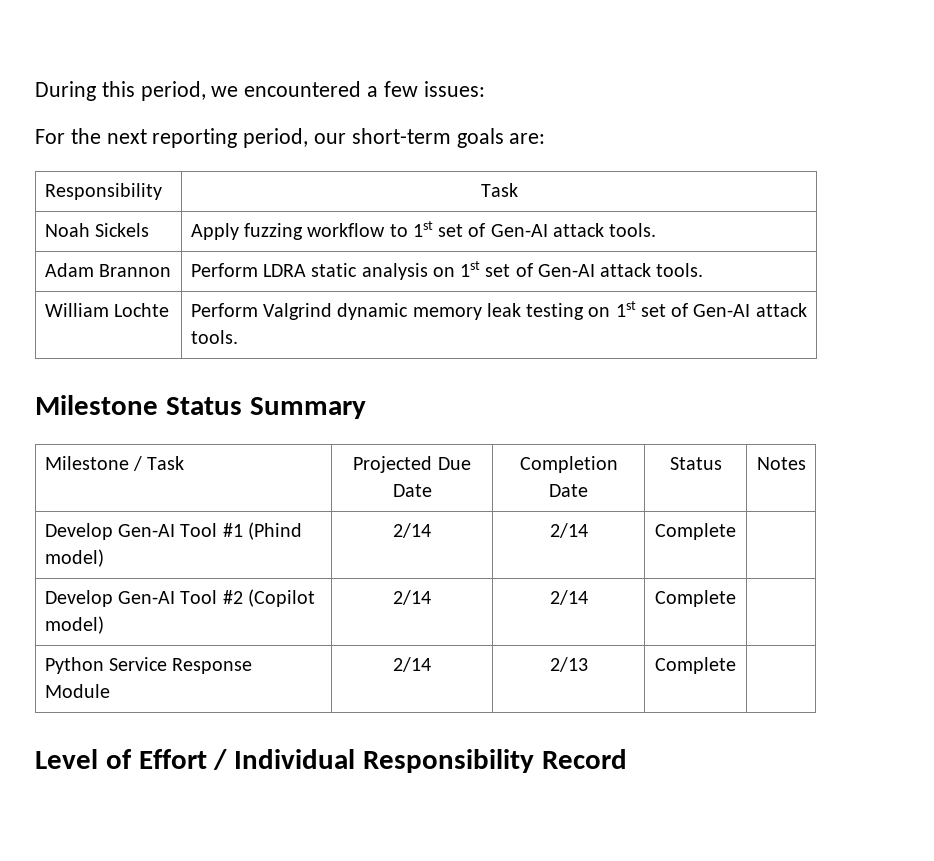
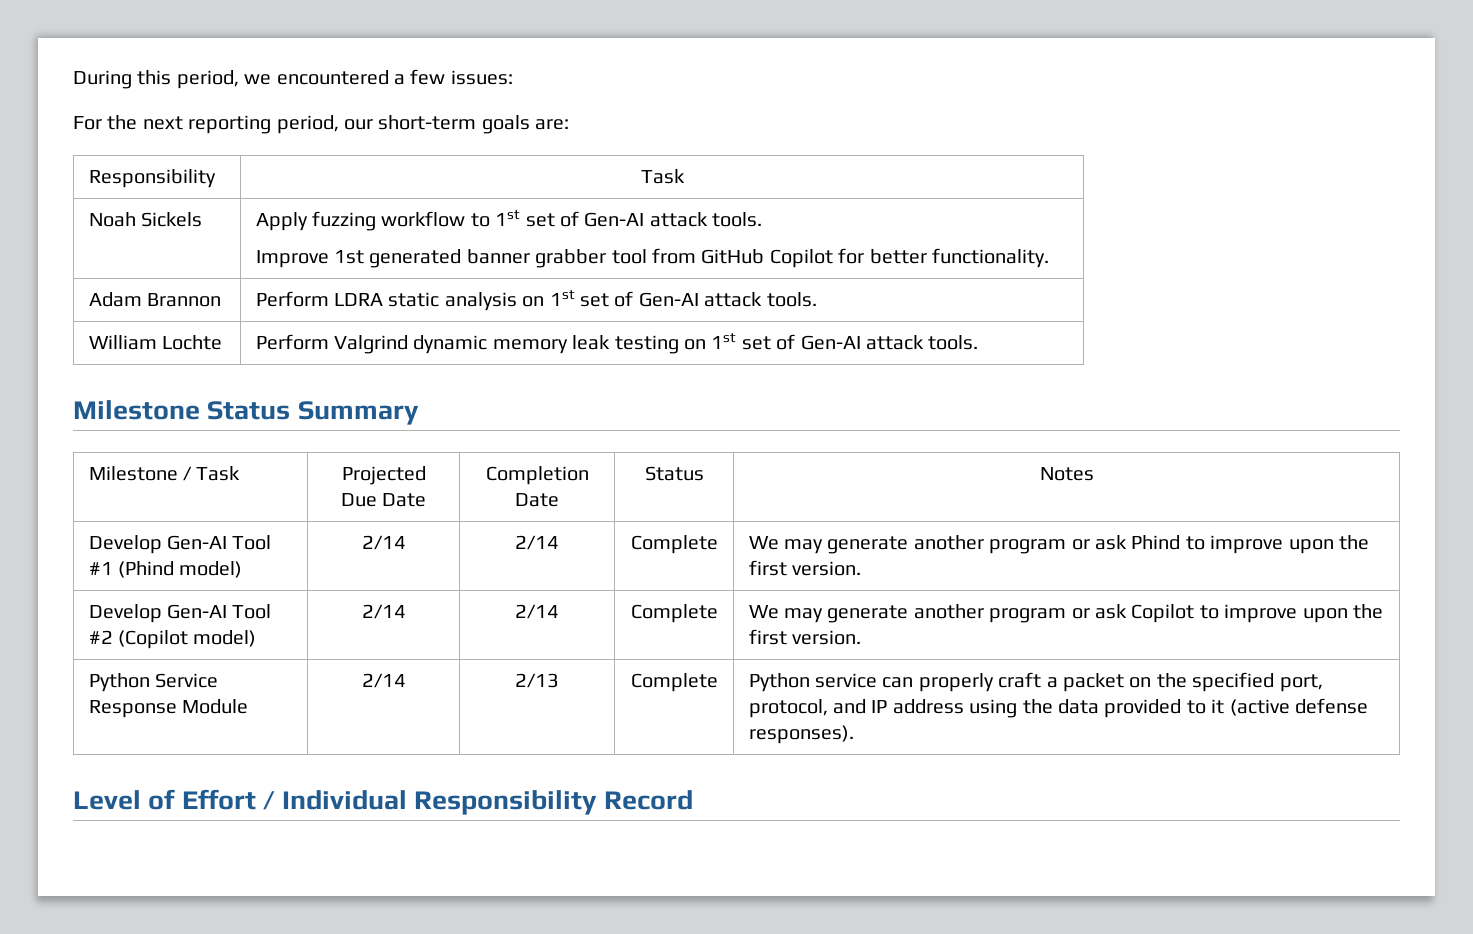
(657, 230) none -> [255,248,1050,268] // Improve 1st generated banner grabber tool from GitHub Copilot for better functionality.
(736, 531) none -> [748,535,1370,554] [748,560,862,576] We may generate another program or ask Phind to improve upon the first version.
(736, 598) none -> [748,604,1384,623] [748,629,862,645] We may generate another program or ask Copilot to improve upon the first version.
(736, 665) none -> [748,672,1323,692] [748,698,1369,718] [748,725,854,744] Python service can properly craft a packet on the specified port, protocol, and IP address using the data provided to it (active defense responses).

